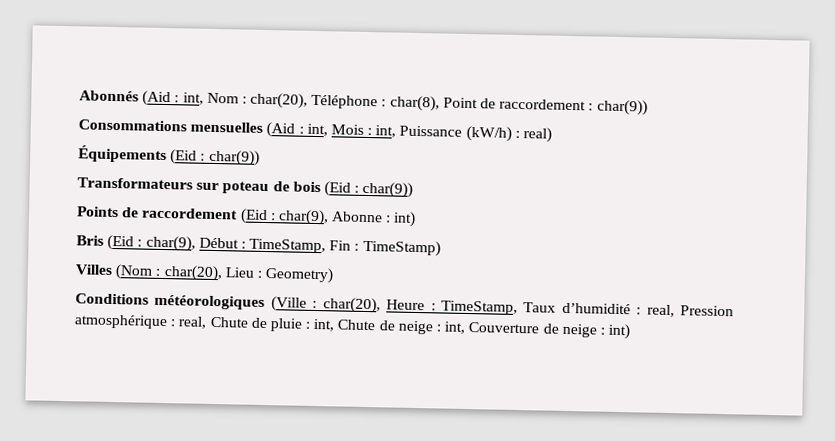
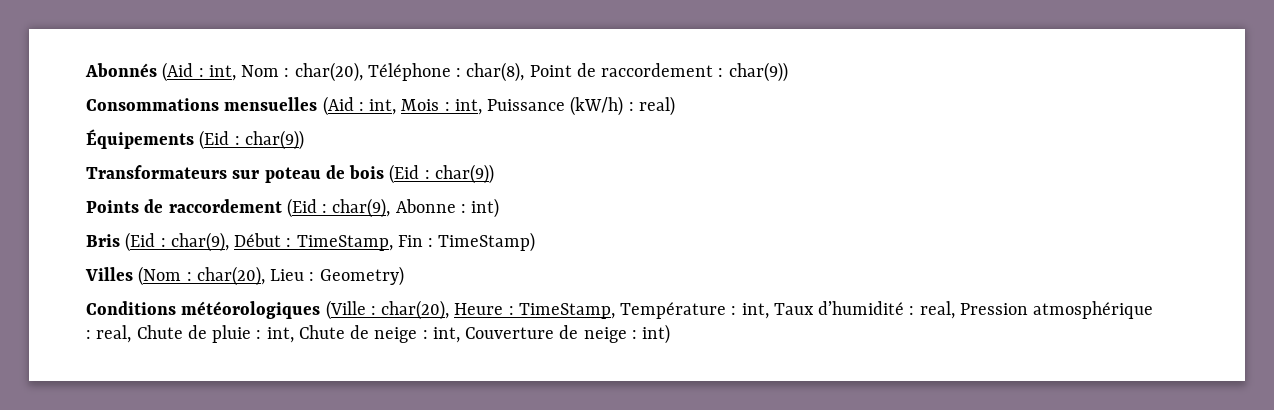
(518, 307) none -> [620,302,769,319] Température : int,

